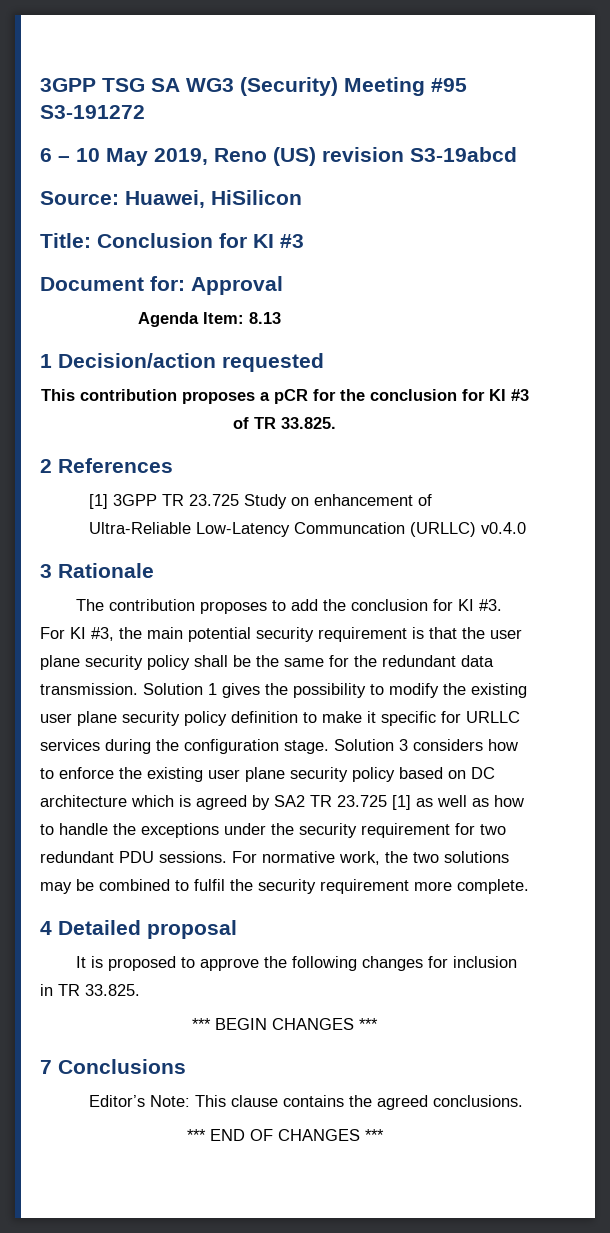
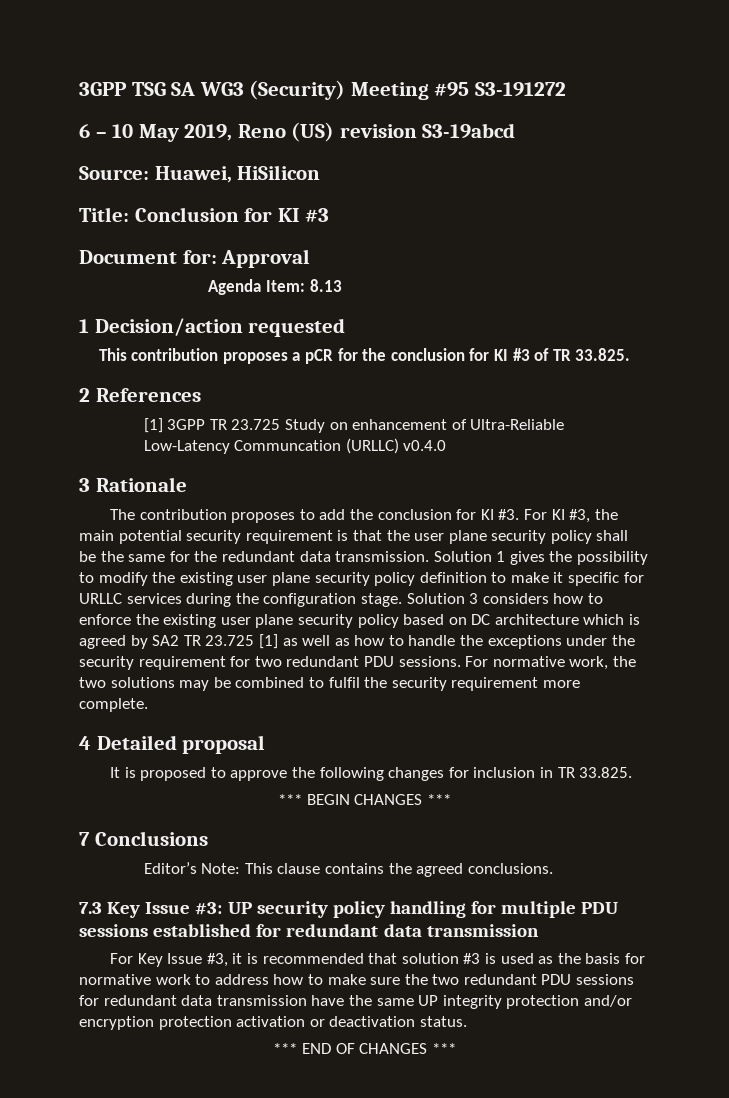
(524, 1101) none -> [79,901,619,918] [79,924,539,937] [110,953,645,967] [79,974,635,985] [79,995,632,1009] [79,1016,467,1030] // 7.3 Key Issue #3: UP security policy handling for multiple PDU sessions established for redundant data transmission // For Key Issue #3, it is recommended that solution #3 is used as the basis for normative work to address how to make sure the two redundant PDU sessions for redundant data transmission have the same UP integrity protection and/or encryption protection activation or deactivation status.

